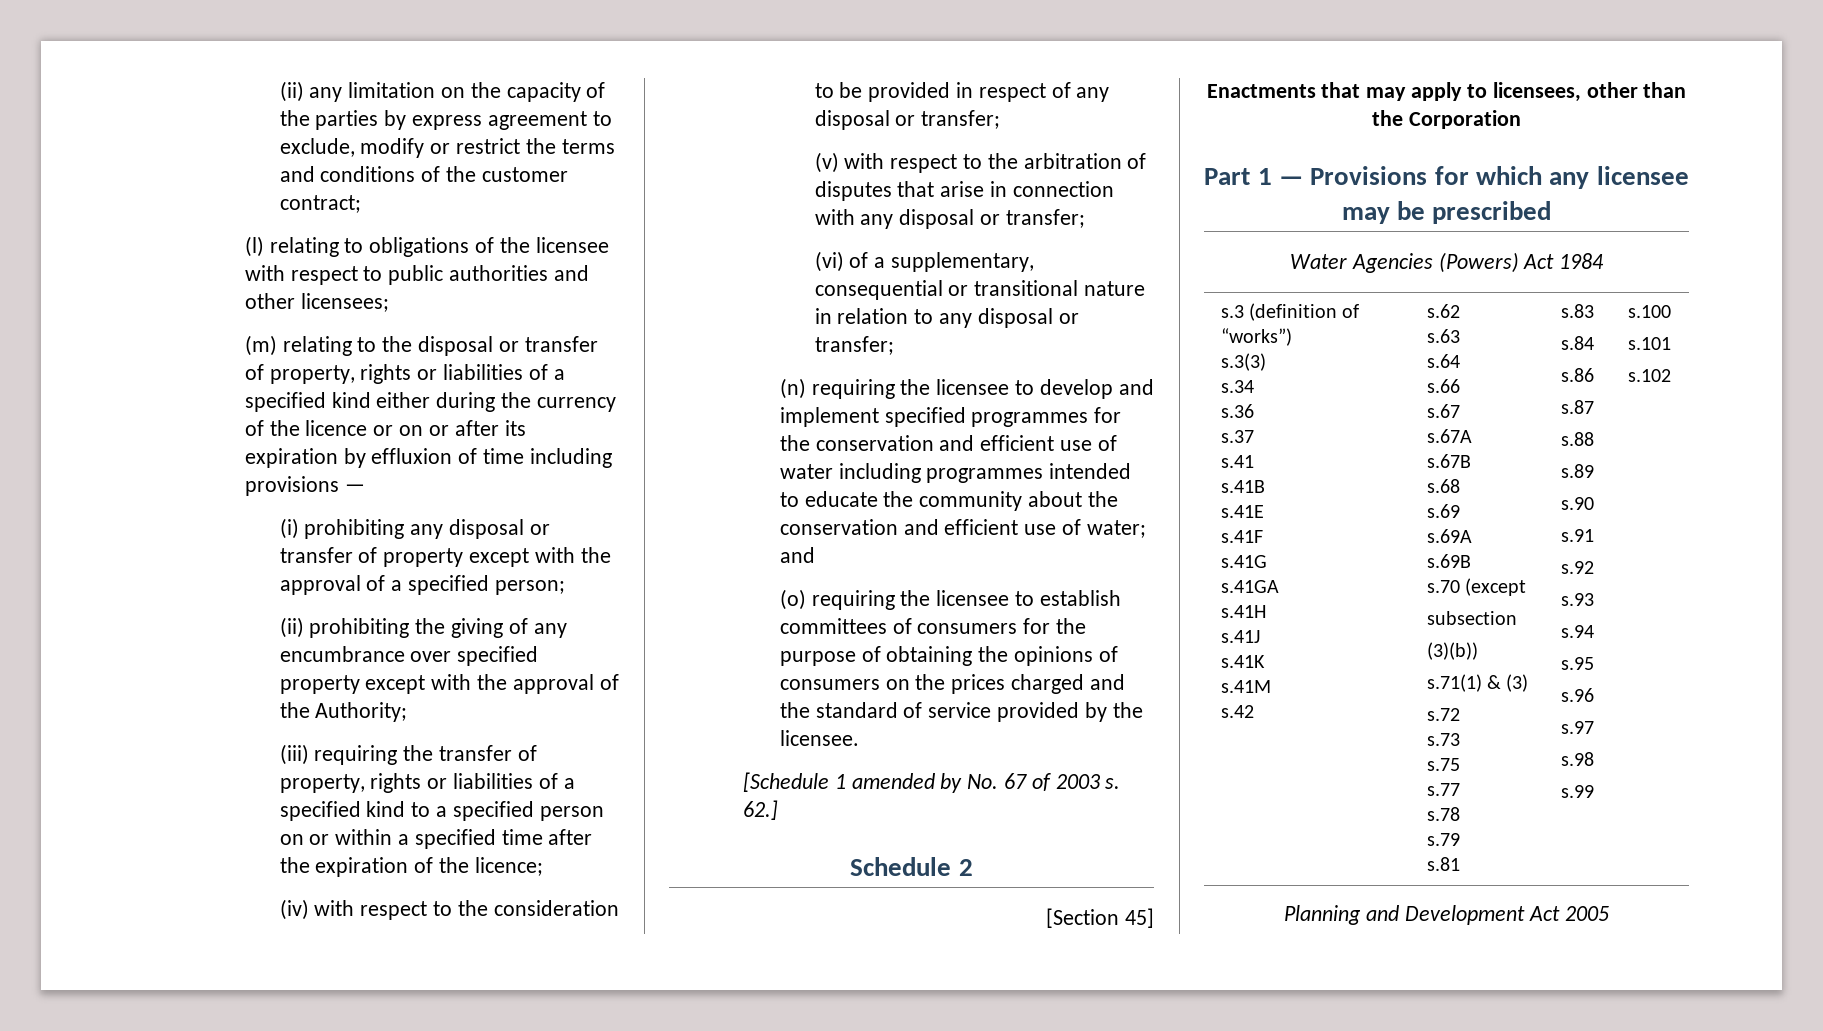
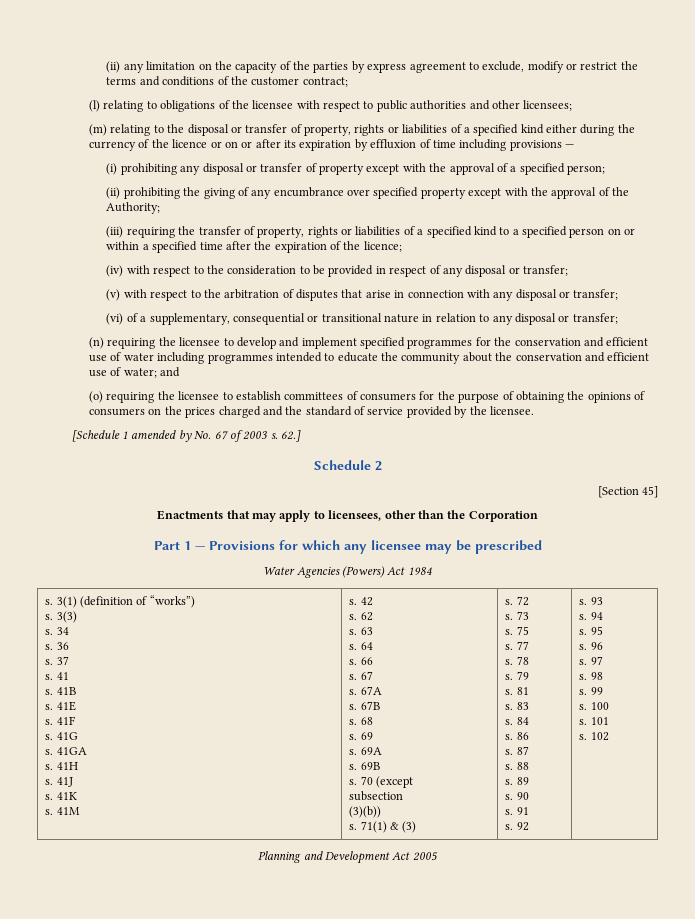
[1220,305,1244,318] s.3 -> [45,596,77,608] s. 3(1)
[1220,353,1266,371] [1220,380,1254,393] [1220,404,1254,418] [1220,430,1254,443] [1220,455,1254,468] [1220,480,1265,493] [1220,505,1264,518] [1220,530,1263,543] [1220,555,1267,568] [1220,580,1279,593] [1220,605,1266,618] [1220,630,1260,643] [1220,655,1265,668] [1220,680,1271,693] [1220,705,1254,718] [1426,304,1460,318] [1426,329,1460,343] [1426,354,1460,368] [1426,379,1460,393] [1426,404,1460,418] [1426,429,1472,443] [1426,454,1471,468] [1426,479,1460,493] [1426,504,1460,518] [1426,529,1472,543] [1426,554,1471,568] [1426,580,1460,593] s.3(3) // s.34 // s.36 // s.37 // s.41 // s.41B // s.41E // s.41F // s.41G // s.41GA // s.41H // s.41J // s.41K // s.41M // s.42 | s.62 // s.63 // s.64 // s.66 // s.67 // s.67A // s.67B // s.68 // s.69 // s.69A // s.69B // s.70 -> [45,611,77,623] [45,627,69,635] [45,642,69,650] [45,656,69,665] [45,672,69,680] [45,687,76,695] [45,701,76,711] [45,716,75,725] [45,732,78,740] [45,747,87,755] [45,762,78,770] [45,777,73,787] [45,792,77,800] [45,807,80,815] [349,597,373,606] [349,612,373,621] [349,627,373,635] [349,642,373,650] [349,657,373,665] [349,671,373,680] [349,686,382,695] [349,701,380,710] [349,717,373,725] [349,732,373,740] [349,747,382,755] [349,762,380,770] [349,776,373,785] s. 3(3) // s. 34 // s. 36 // s. 37 // s. 41 // s. 41B // s. 41E // s. 41F // s. 41G // s. 41GA // s. 41H // s. 41J // s. 41K // s. 41M | s. 42 // s. 62 // s. 63 // s. 64 // s. 66 // s. 67 // s. 67A // s. 67B // s. 68 // s. 69 // s. 69A // s. 69B // s. 70
[1426,674,1482,692] s.71(1) -> [349,821,387,833] s. 71(1)
[1426,708,1460,721] [1426,733,1460,746] [1426,758,1460,771] [1426,783,1460,796] [1426,807,1460,821] [1426,833,1460,846] [1426,857,1460,871] [1560,304,1594,318] [1560,336,1594,350] [1560,368,1594,382] [1560,400,1594,414] [1560,432,1594,446] [1560,464,1594,478] [1560,497,1594,510] [1560,529,1594,542] [1560,561,1594,574] [1560,593,1594,606] [1560,625,1594,638] [1560,657,1594,670] [1560,688,1594,702] [1560,721,1594,734] [1560,752,1594,766] [1560,785,1594,798] [1627,305,1671,318] [1627,337,1671,350] [1627,369,1671,382] // s.72 // s.73 // s.75 // s.77 // s.78 // s.79 // s.81 | s.83 // s.84 // s.86 // s.87 // s.88 // s.89 // s.90 // s.91 // s.92 // s.93 // s.94 // s.95 // s.96 // s.97 // s.98 // s.99 | s.100 // s.101 // s.102 -> [505,596,529,606] [505,611,529,620] [505,626,529,635] [505,641,529,650] [505,656,529,665] [505,671,529,680] [505,687,529,695] [505,702,529,710] [505,717,529,725] [505,732,529,740] [505,746,529,755] [505,762,529,770] [505,777,529,785] [505,792,529,800] [505,807,529,815] [505,822,529,831] [579,597,603,605] [579,612,603,620] [579,626,603,635] [579,642,603,650] [579,656,603,665] [579,672,603,680] [579,687,603,695] [579,702,609,710] [579,717,609,725] [579,732,609,741] | s. 72 // s. 73 // s. 75 // s. 77 // s. 78 // s. 79 // s. 81 // s. 83 // s. 84 // s. 86 // s. 87 // s. 88 // s. 89 // s. 90 // s. 91 // s. 92 | s. 93 // s. 94 // s. 95 // s. 96 // s. 97 // s. 98 // s. 99 // s. 100 // s. 101 // s. 102

